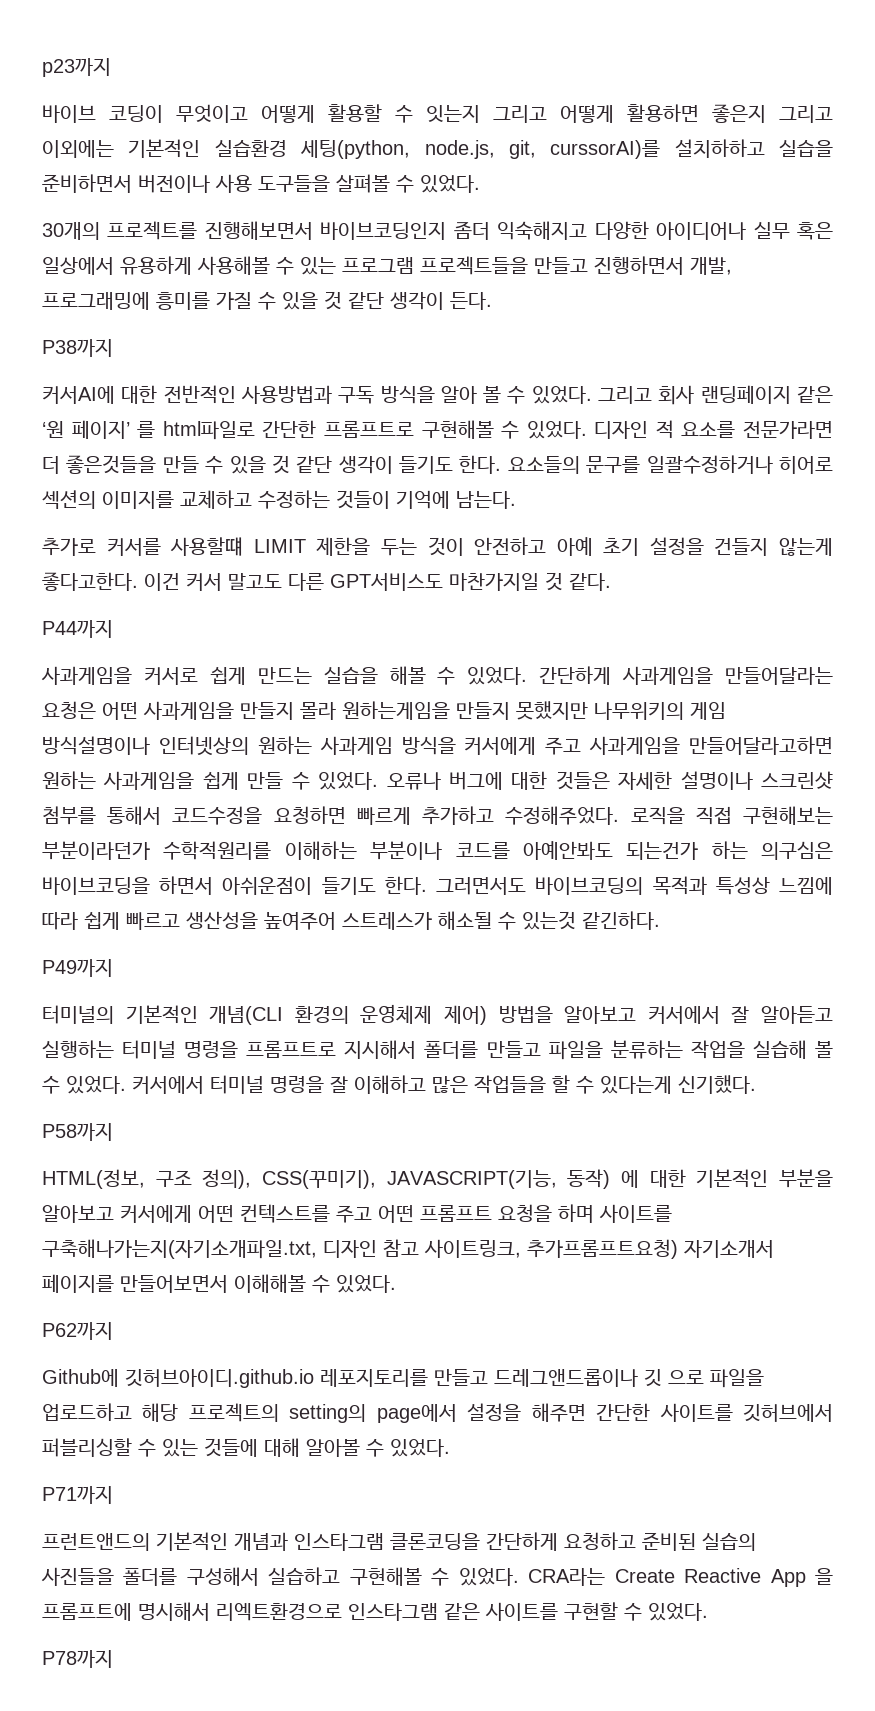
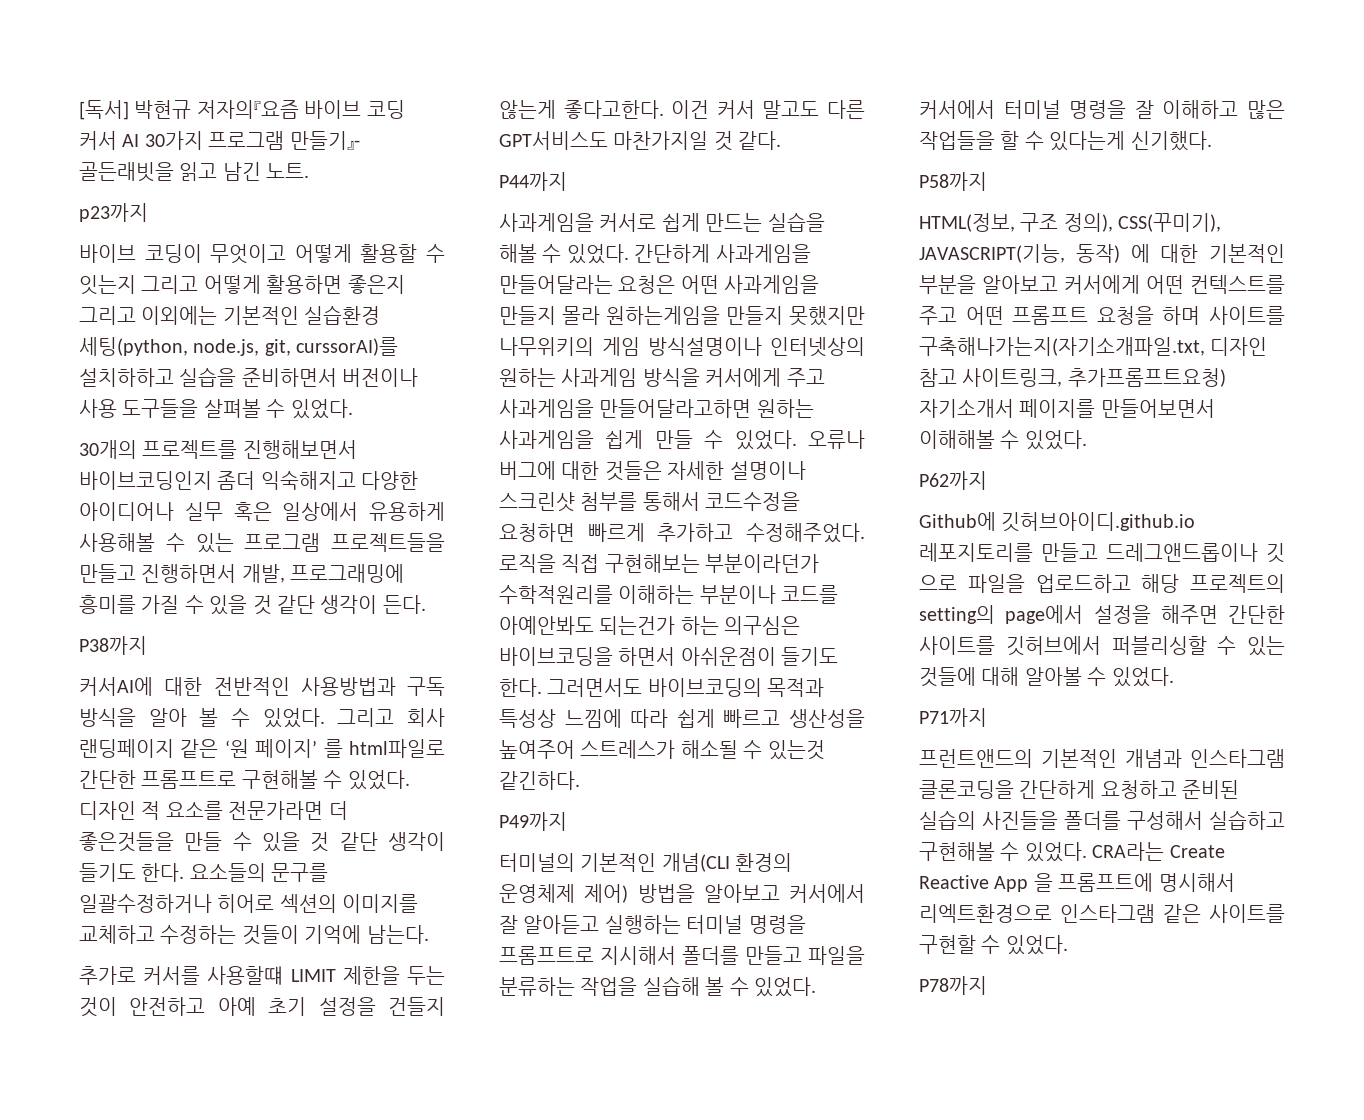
(42, 67) none -> [79,100,405,120] [79,131,360,150] [79,162,310,182] [독서] 박현규 저자의『요즘 바이브 코딩 커서 AI 30가지 프로그램 만들기』- 골든래빗을 읽고 남긴 노트. //

